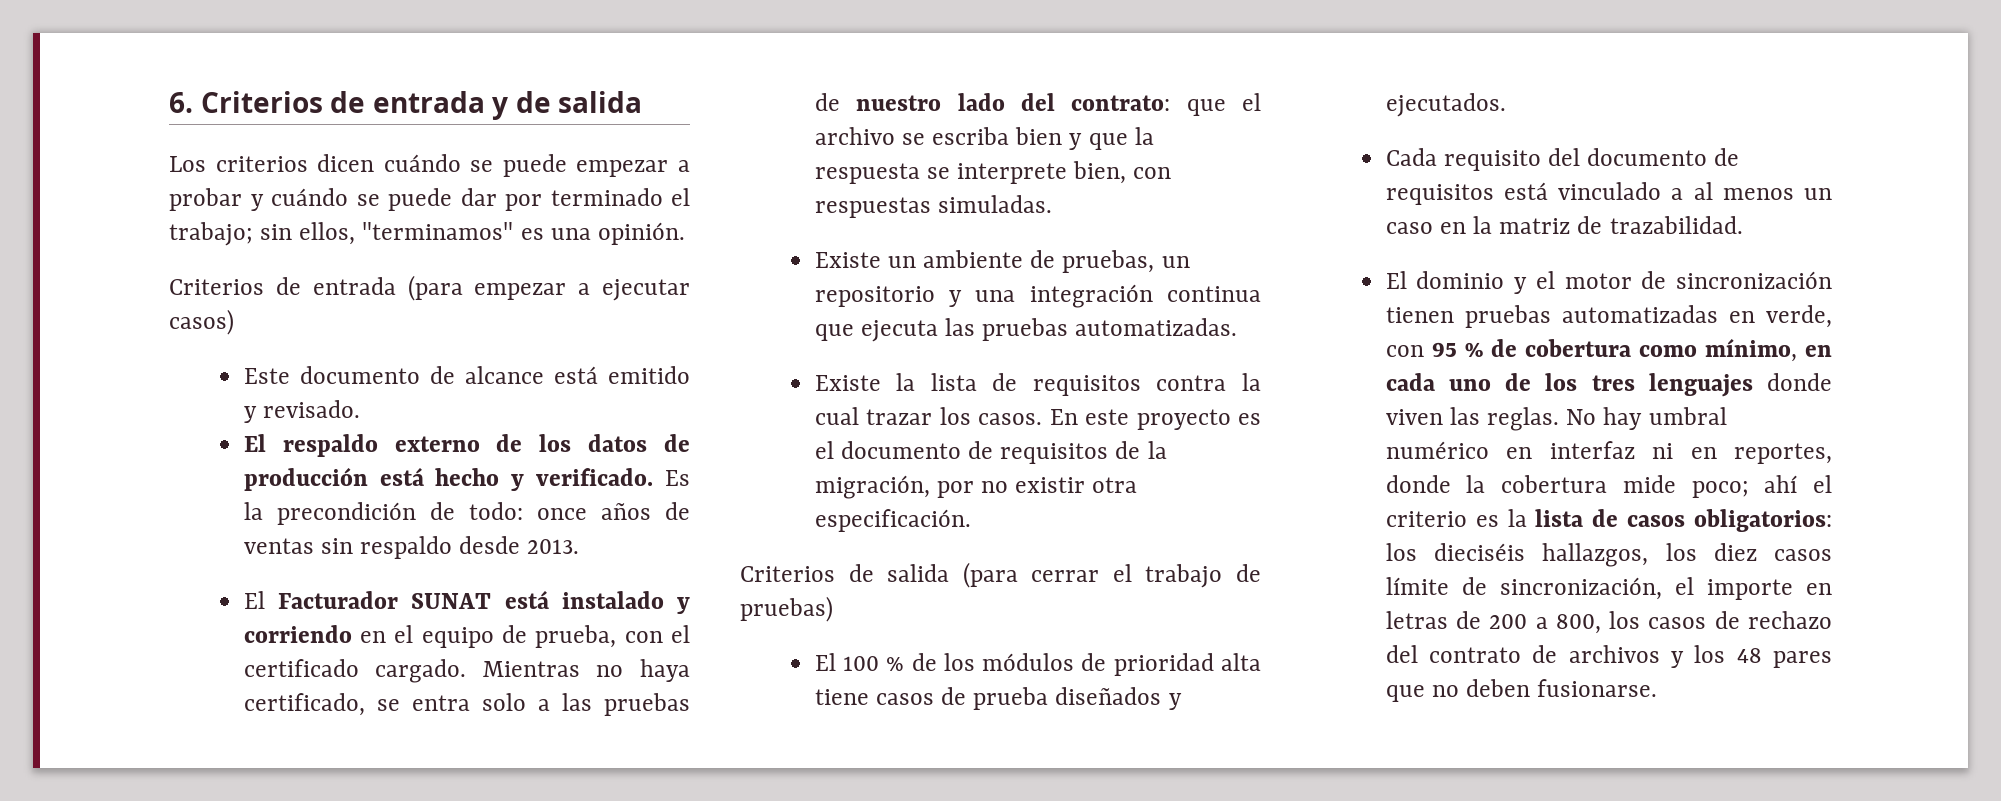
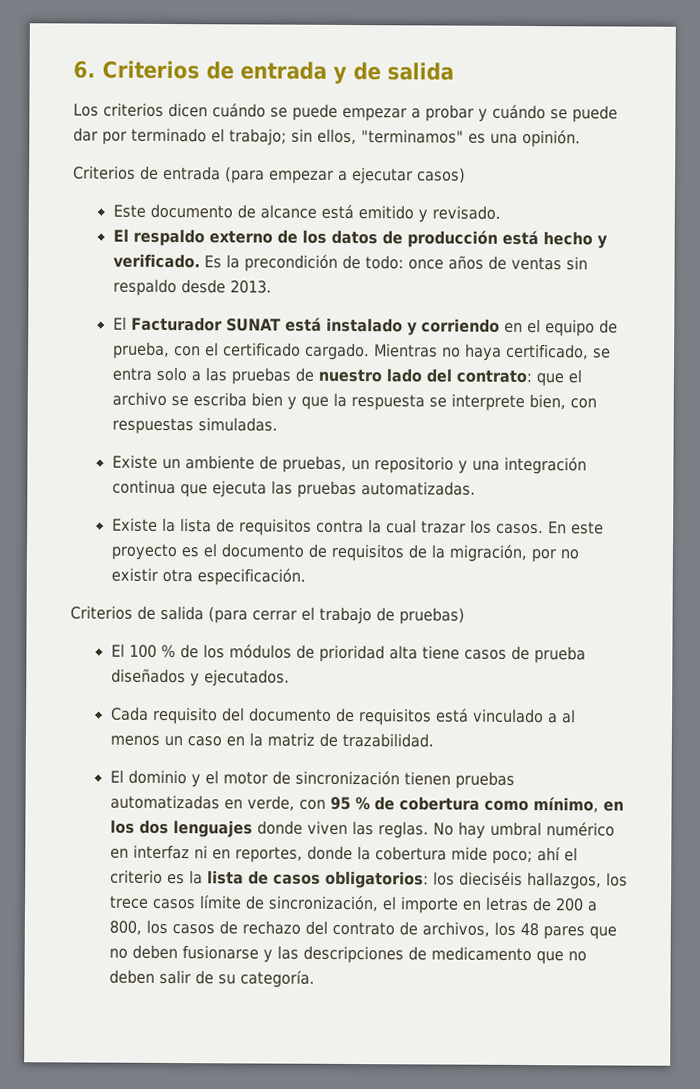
[1385,373,1635,391] cada uno de los tres -> [109,819,169,834] los dos
[1713,543,1757,561] diez -> [108,895,149,909] trece
[1568,645,1685,668] archivos y -> [421,921,490,937] archivos,
[1537,679,1658,697] fusionarse. -> [181,945,587,965] [108,969,315,988] fusionarse y las descripciones de medicamento que no deben salir de su categoría.

